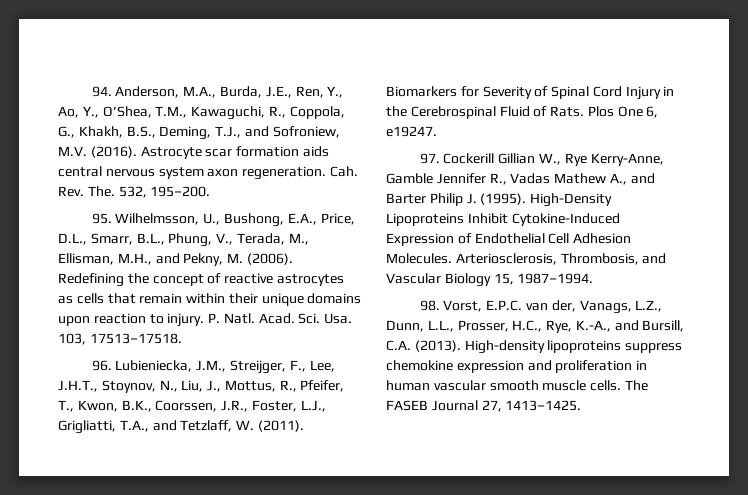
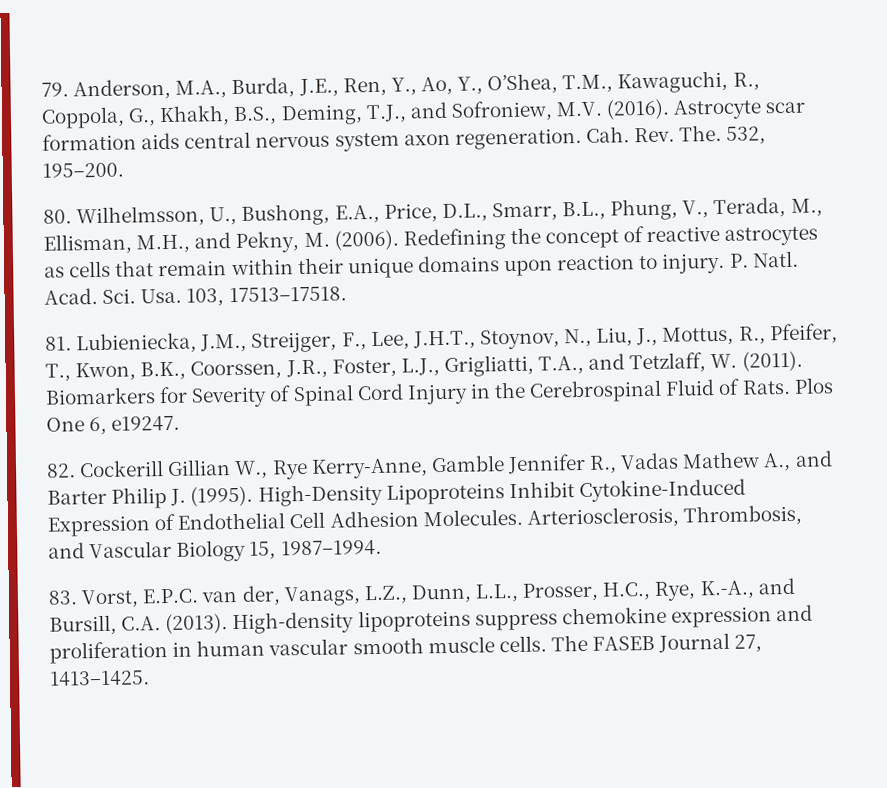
[91,86,112,97] 94. -> [41,82,69,97] 79.
[91,213,112,224] 95. -> [43,209,72,224] 80.
[91,360,112,371] 96. -> [45,336,72,351] 81.
[419,153,440,164] 97. -> [46,463,76,478] 82.
[419,300,440,311] 98. -> [48,590,78,605] 83.

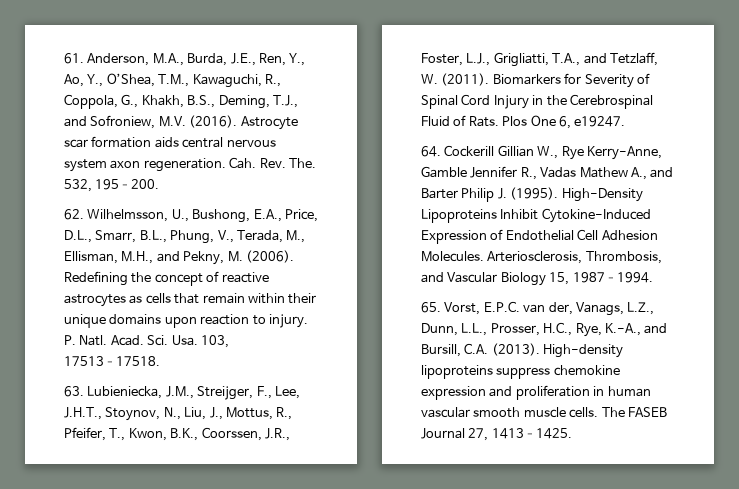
[41,82,69,97] 79. -> [64,53,84,64] 61.
[43,209,72,224] 80. -> [64,209,84,220] 62.
[45,336,72,351] 81. -> [64,386,84,397] 63.
[46,463,76,478] 82. -> [421,146,441,157] 64.
[48,590,78,605] 83. -> [421,302,441,313] 65.

